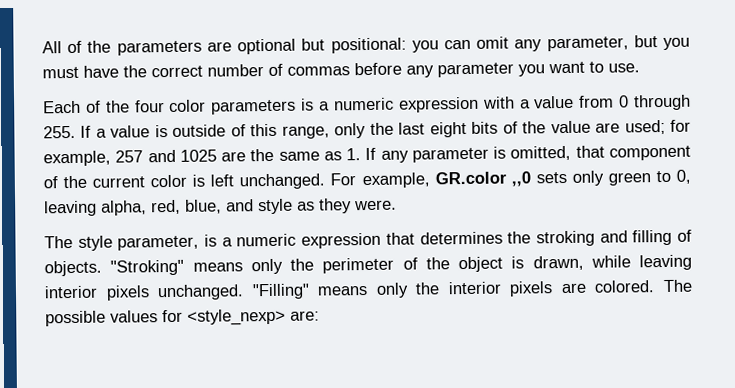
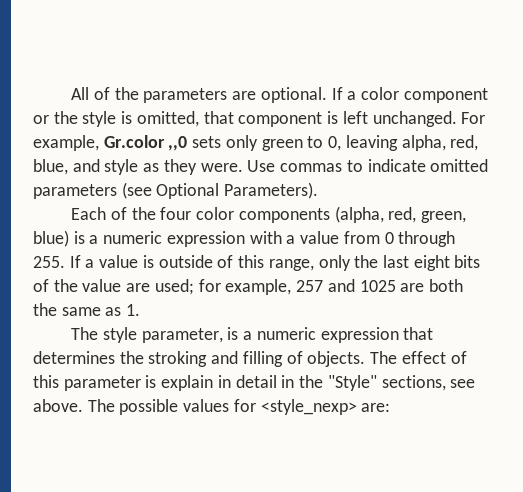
[237,35,690,55] [42,61,640,79] optional but positional: you can omit any parameter, but you must have the correct number of commas before any parameter you want to use. -> [260,87,488,103] [33,111,486,127] [33,135,479,151] [33,159,489,175] [33,182,319,199] optional. If a color component or the style is omitted, that component is left unchanged. For example, Gr.color ,,0 sets only green to 0, leaving alpha, red, blue, and style as they were. Use commas to indicate omitted parameters (see Optional Parameters).
[211,99,297,115] parameters -> [238,206,467,223] [33,230,69,247] components (alpha, red, green, blue)
(247, 156) none -> [428,279,463,292] both
[365,145,691,163] [43,169,692,190] [44,198,397,217] If any parameter is omitted, that component of the current color is left unchanged. For example, GR.color ,,0 sets only green to 0, leaving alpha, red, blue, and style as they were. -> (141, 310) none
[110,254,692,276] [44,280,656,301] "Stroking" means only the perimeter of the object is drawn, while leaving interior pixels unchanged. "Filling" means only the interior pixels are colored. -> [370,351,467,364] [33,375,476,391] [33,399,83,412] The effect of this parameter is explain in detail in the "Style" sections, see above.

